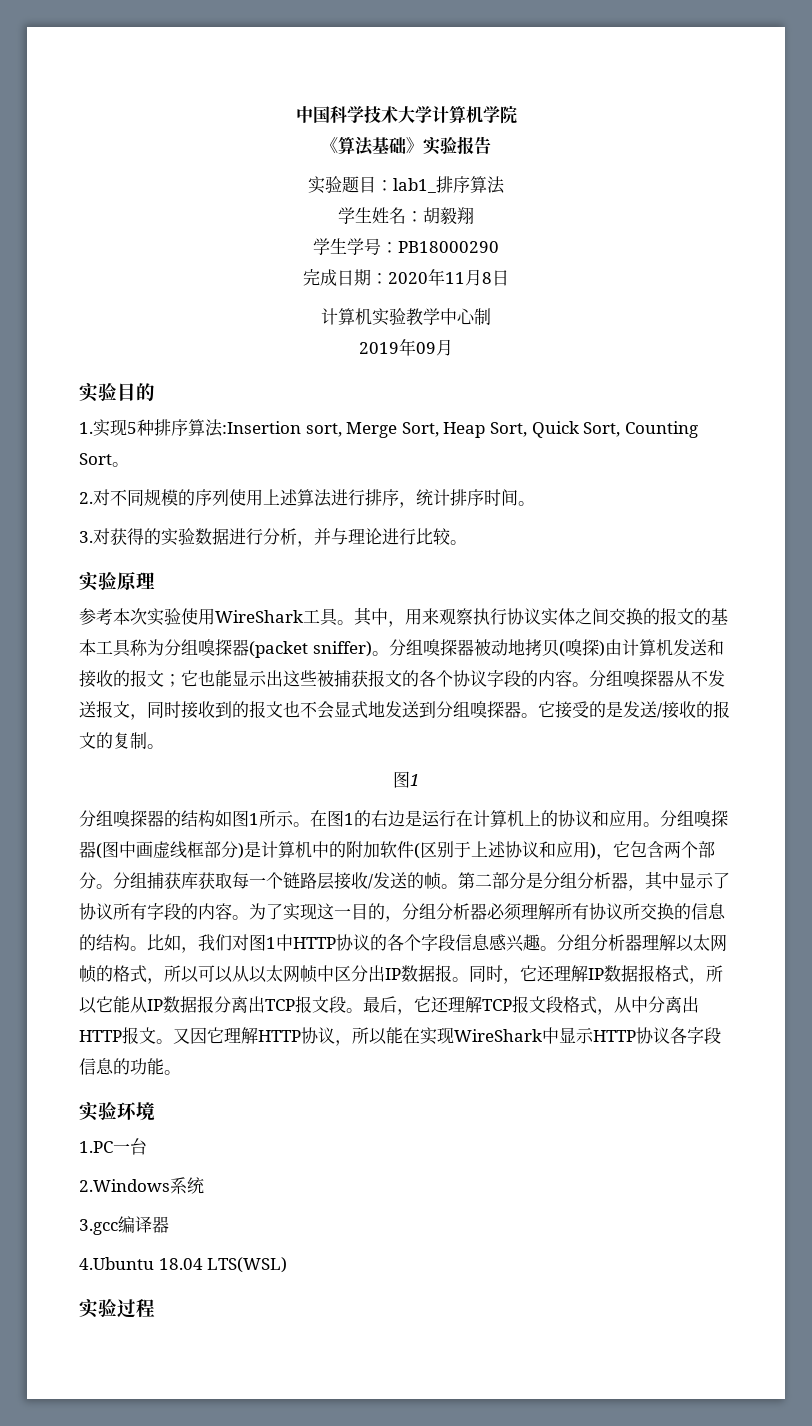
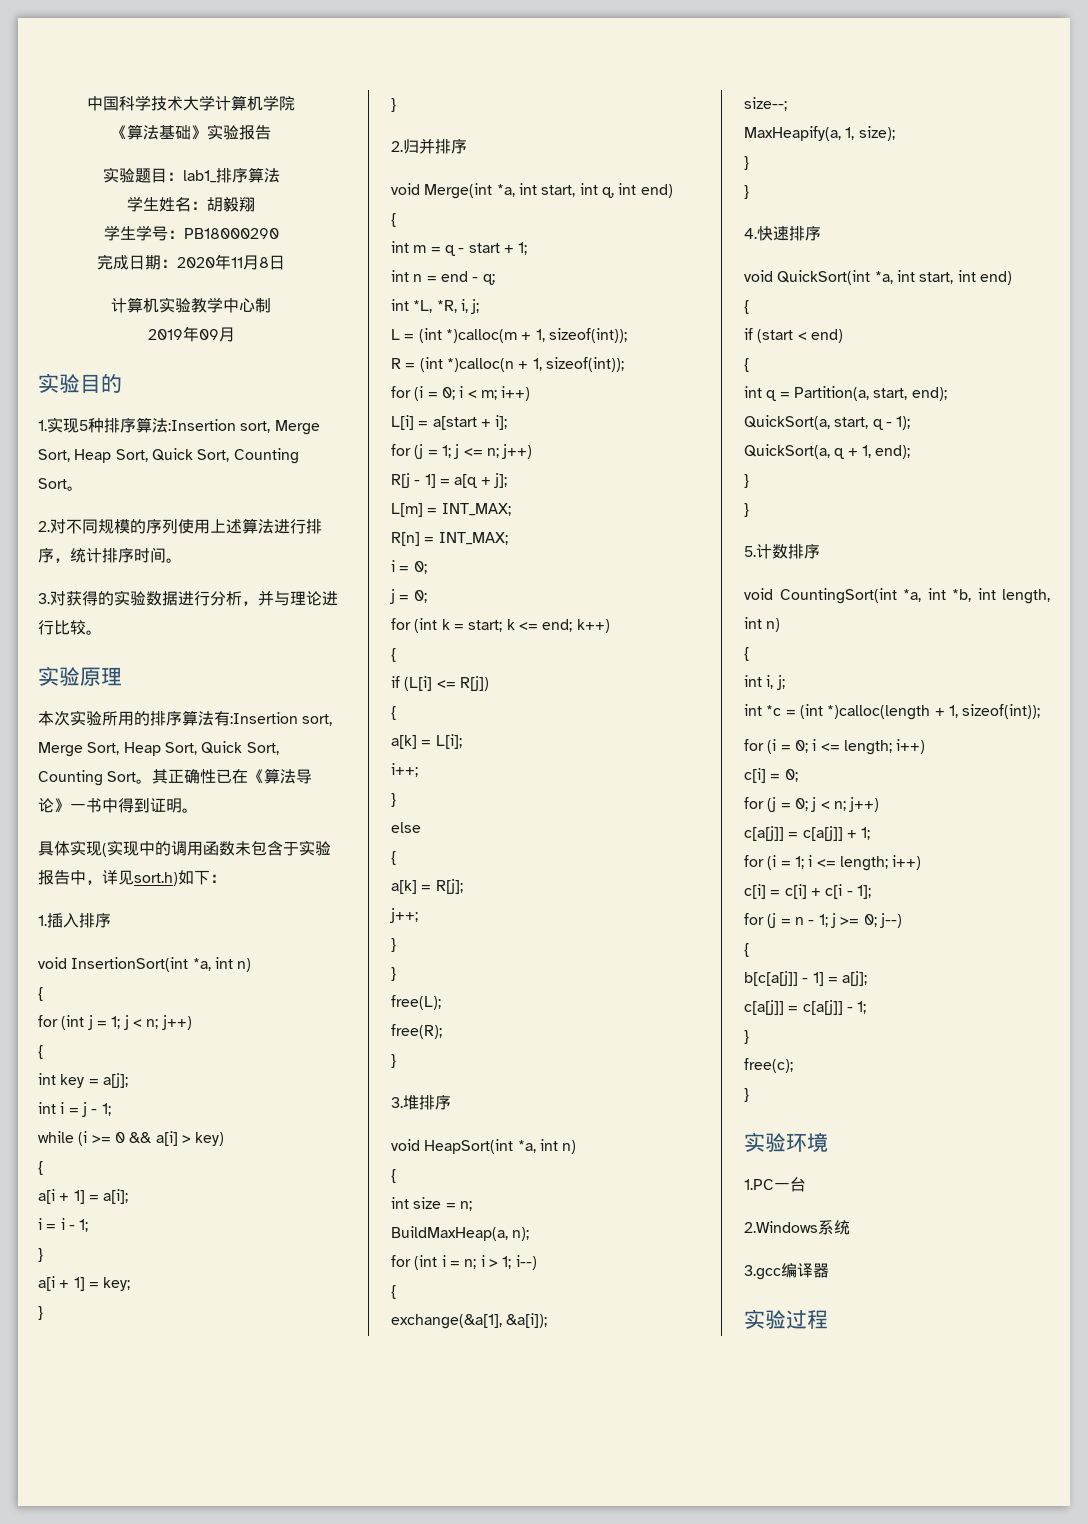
[79,608,113,625] 参考 -> (122, 676) none
[181,607,728,627] [79,639,724,658] [79,670,725,688] [79,701,730,720] [79,732,164,749] [392,771,420,788] [79,810,728,827] [79,841,715,860] [79,871,730,891] [79,903,726,922] [79,934,727,953] [79,965,723,984] [79,996,699,1015] [79,1027,721,1046] [79,1058,181,1075] 使用WireShark工具。其中，用来观察执行协议实体之间交换的报文的基本工具称为分组嗅探器(packet sniffer)。分组嗅探器被动地拷贝(嗅探)由计算机发送和接收的报文；它也能显示出这些被捕获报文的各个协议字段的内容。分组嗅探器从不发送报文，同时接收到的报文也不会显式地发送到分组嗅探器。它接受的是发送/接收的报文的复制。 // 图1 // 分组嗅探器的结构如图1所示。在图1的右边是运行在计算机上的协议和应用。分组嗅探器(图中画虚线框部分)是计算机中的附加软件(区别于上述协议和应用)，它包含两个部分。分组捕获库获取每一个链路层接收/发送的帧。第二部分是分组分析器，其中显示了协议所有字段的内容。为了实现这一目的，分组分析器必须理解所有协议所交换的信息的结构。比如，我们对图1中HTTP协议的各个字段信息感兴趣。分组分析器理解以太网帧的格式，所以可以从以太网帧中区分出IP数据报。同时，它还理解IP数据报格式，所以它能从IP数据报分离出TCP报文段。最后，它还理解TCP报文段格式，从中分离出HTTP报文。又因它理解HTTP协议，所以能在实现WireShark中显示HTTP协议各字段信息的功能。 -> [102,710,333,726] [38,741,279,757] [38,768,313,786] [38,798,198,813] [38,840,331,857] [38,870,226,886] [38,913,111,928] [38,957,252,972] [38,987,43,1001] [38,1015,192,1030] [38,1045,43,1059] [38,1073,128,1088] [38,1102,111,1117] [38,1131,225,1146] [38,1161,43,1175] [38,1189,129,1204] [38,1218,89,1232] [38,1248,43,1262] [38,1276,131,1291] [38,1306,43,1320] [391,98,396,112] [391,138,467,154] [391,183,673,199] [391,213,396,227] [391,241,528,256] [391,270,495,285] [391,299,480,314] [391,328,627,343] [391,357,624,372] [391,386,531,401] [391,415,508,430] [391,444,533,459] [391,473,507,488] [391,503,511,517] [391,532,508,546] [391,560,427,574] [390,589,427,604] [391,618,610,633] [391,648,396,662] [391,676,489,691] [391,706,396,720] [391,734,462,749] [391,763,418,777] [391,793,396,807] [391,822,421,833] [391,851,396,865] [391,879,463,894] [390,908,418,923] [391,938,396,952] [391,967,396,981] [391,995,441,1010] [391,1024,442,1039] [391,1054,396,1068] [391,1095,451,1110] [391,1139,577,1154] [391,1169,396,1183] [391,1197,472,1211] [391,1226,530,1241] [391,1255,537,1270] [391,1285,396,1299] [391,1313,548,1329] [744,97,787,111] [744,126,895,141] [744,156,749,170] [744,185,749,199] [744,226,821,241] [744,270,1012,285] [744,300,749,314] [744,328,843,343] [744,358,749,372] [744,386,947,401] [744,415,911,430] [744,444,911,459] [744,474,749,488] [744,503,749,517] [744,544,820,559] [744,588,1050,604] [744,617,781,632] [744,647,749,661] [744,675,785,690] [744,704,1041,720] [744,739,926,755] [744,768,798,783] [744,797,880,812] [744,826,871,841] [744,855,922,871] [744,884,871,899] [744,913,902,928] [744,943,749,957] [744,971,868,986] [744,1000,867,1015] [744,1030,749,1044] [744,1058,793,1073] [744,1088,749,1102] 所用的排序算法有:Insertion sort, Merge Sort, Heap Sort, Quick Sort, Counting Sort。其正确性已在《算法导论》一书中得到证明。 // 具体实现(实现中的调用函数未包含于实验报告中，详见sort.h)如下： // 1.插入排序 // void InsertionSort(int *a, int n) // { // for (int j = 1; j < n; j++) // { // int key = a[j]; // int i = j - 1; // while (i >= 0 && a[i] > key) // { // a[i + 1] = a[i]; // i = i - 1; // } // a[i + 1] = key; // } // } // 2.归并排序 // void Merge(int *a, int start, int q, int end) // { // int m = q - start + 1; // int n = end - q; // int *L, *R, i, j; // L = (int *)calloc(m + 1, sizeof(int)); // R = (int *)calloc(n + 1, sizeof(int)); // for (i = 0; i < m; i++) // L[i] = a[start + i]; // for (j = 1; j <= n; j++) // R[j - 1] = a[q + j]; // L[m] = INT_MAX; // R[n] = INT_MAX; // i = 0; // j = 0; // for (int k = start; k <= end; k++) // { // if (L[i] <= R[j]) // { // a[k] = L[i]; // i++; // } // else // { // a[k] = R[j]; // j++; // } // } // free(L); // free(R); // } // 3.堆排序 // void HeapSort(int *a, int n) // { // int size = n; // BuildMaxHeap(a, n); // for (int i = n; i > 1; i--) // { // exchange(&a[1], &a[i]); // size--; // MaxHeapify(a, 1, size); // } // } // 4.快速排序 // void QuickSort(int *a, int start, int end) // { // if (start < end) // { // int q = Partition(a, start, end); // QuickSort(a, start, q - 1); // QuickSort(a, q + 1, end); // } // } // 5.计数排序 // void CountingSort(int *a, int *b, int length, int n) // { // int i, j; // int *c = (int *)calloc(length + 1, sizeof(int)); // for (i = 0; i <= length; i++) // c[i] = 0; // for (j = 0; j < n; j++) // c[a[j]] = c[a[j]] + 1; // for (i = 1; i <= length; i++) // c[i] = c[i] + c[i - 1]; // for (j = n - 1; j >= 0; j--) // { // b[c[a[j]] - 1] = a[j]; // c[a[j]] = c[a[j]] - 1; // } // free(c); // }
[79,1257,288,1273] // 4.Ubuntu 18.04 LTS(WSL) -> (829, 1270) none

